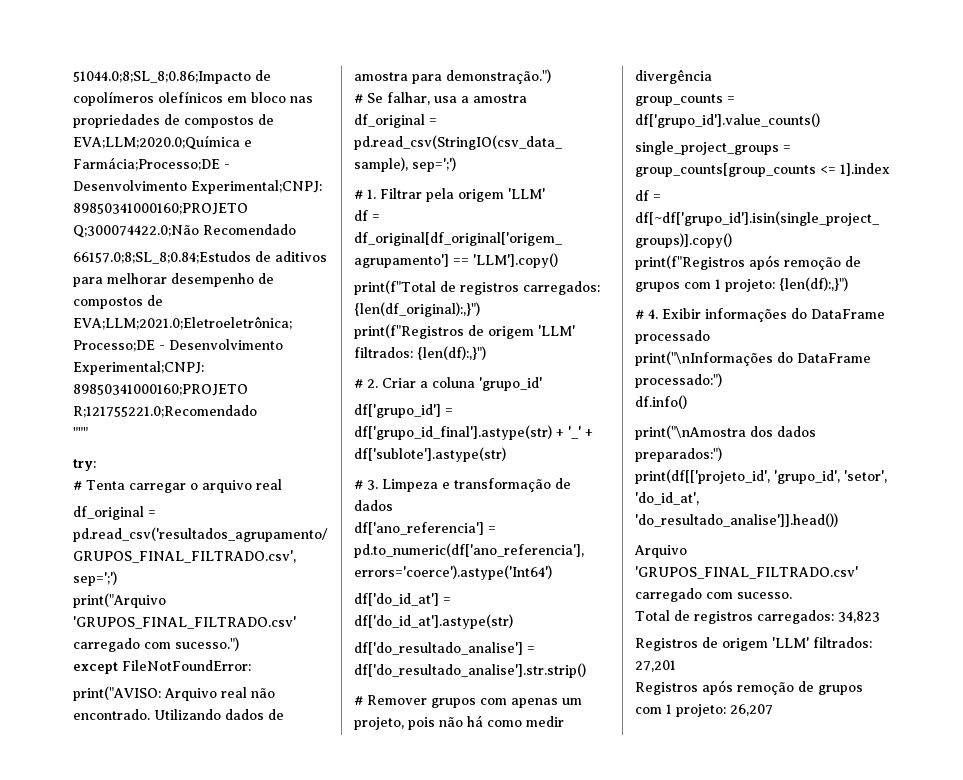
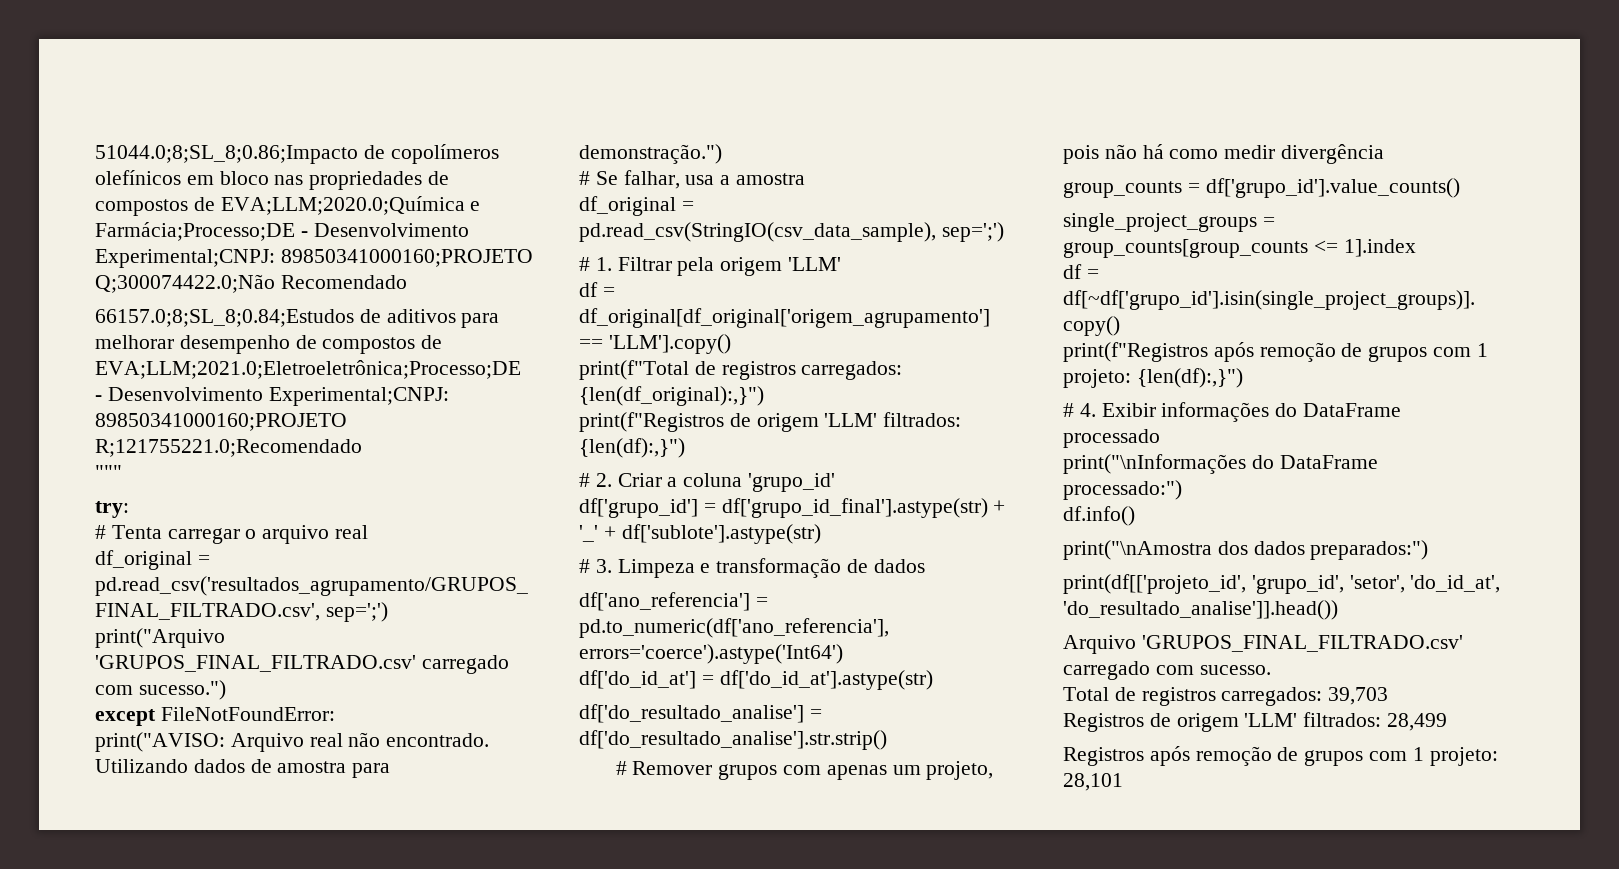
[837,611,880,623] 34,823 -> [1328,687,1389,705] 39,703
[635,660,676,672] 27,201 -> [1387,713,1448,731] 28,499
[730,704,773,716] 26,207 -> [1063,773,1123,791] 28,101

